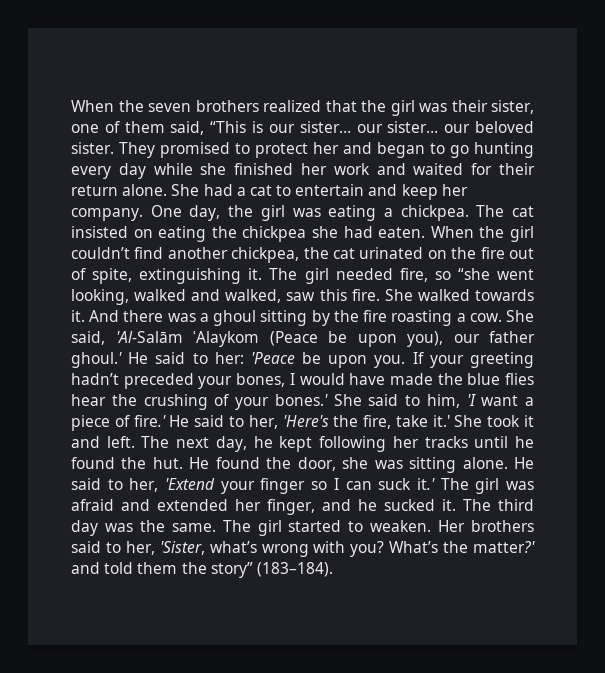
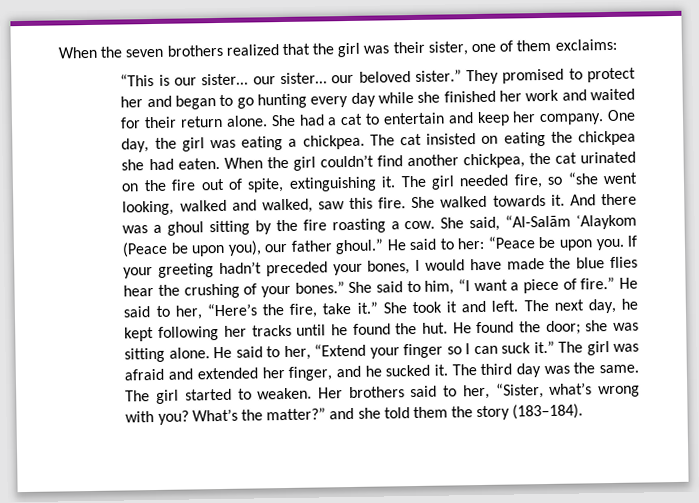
[170,121,205,135] said, -> [554,38,617,51] exclaims: //
[71,142,114,154] sister. -> [414,69,462,82] sister.”
[115,331,183,343] 'Al-Salām -> [505,214,572,228] “Al-Salām
[71,352,122,368] ghoul.' -> [335,238,385,255] ghoul.”
[250,352,295,364] 'Peace -> [487,236,535,249] “Peace
[274,394,328,406] bones.' -> [294,281,345,294] bones.”
[466,394,476,406] 'I -> [458,279,471,292] “I
[133,415,329,429] fire.' He said to her, 'Here's -> [580,276,638,290] [123,303,257,320] fire.” He said to her, “Here’s
[432,415,450,427] it.' -> [356,301,378,314] it.”
[297,457,336,471] door, -> [545,320,581,336] door;
[165,478,216,490] 'Extend -> [314,343,367,357] “Extend
[416,478,435,490] it.' -> [533,340,555,354] it.”
[159,541,205,555] 'Sister, -> [495,383,544,399] “Sister,
[472,541,535,553] [71,562,100,574] matter?' and -> [266,407,381,421] matter?” and she
[210,562,253,578] story” -> [476,405,511,421] story

